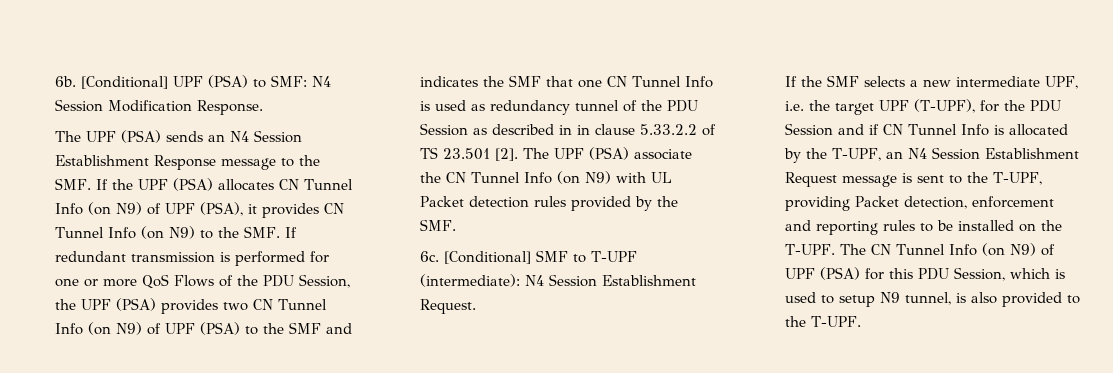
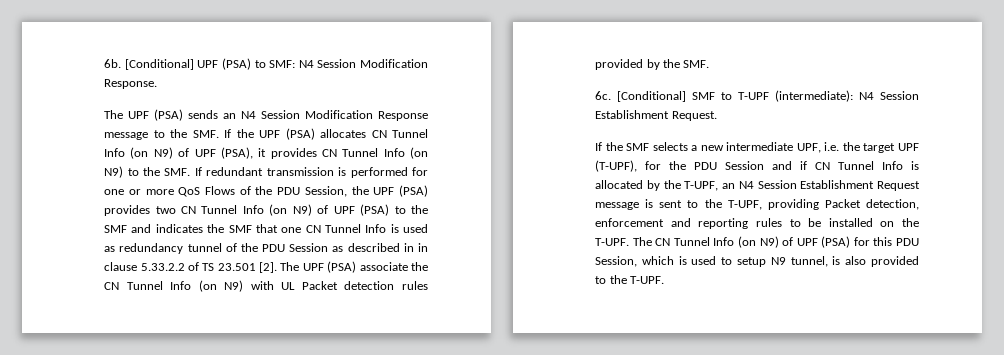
[54,155,149,166] Establishment -> [305,110,374,119] Modification

